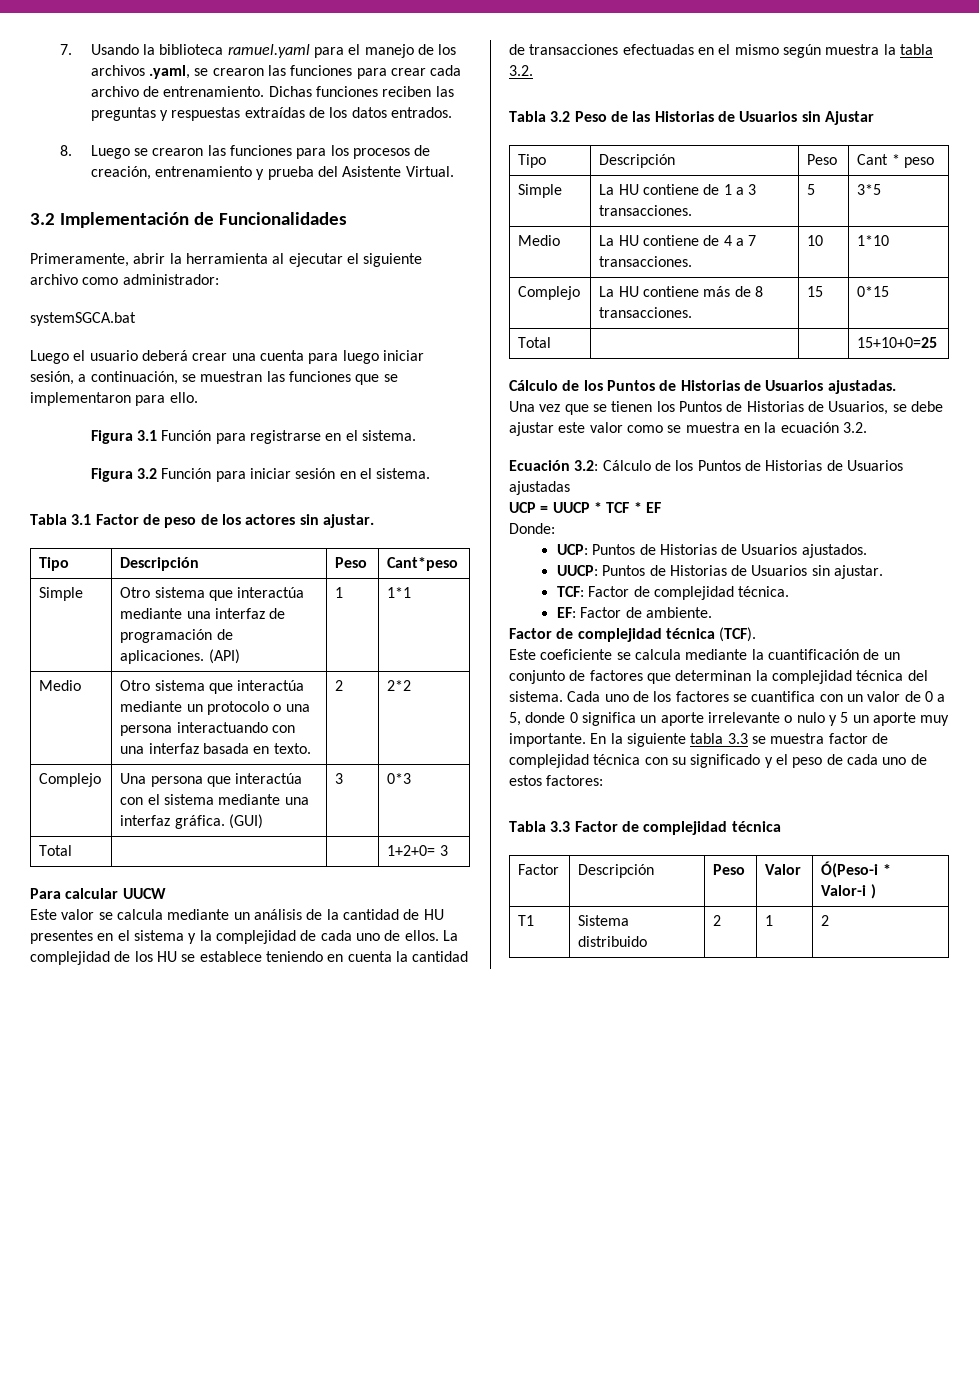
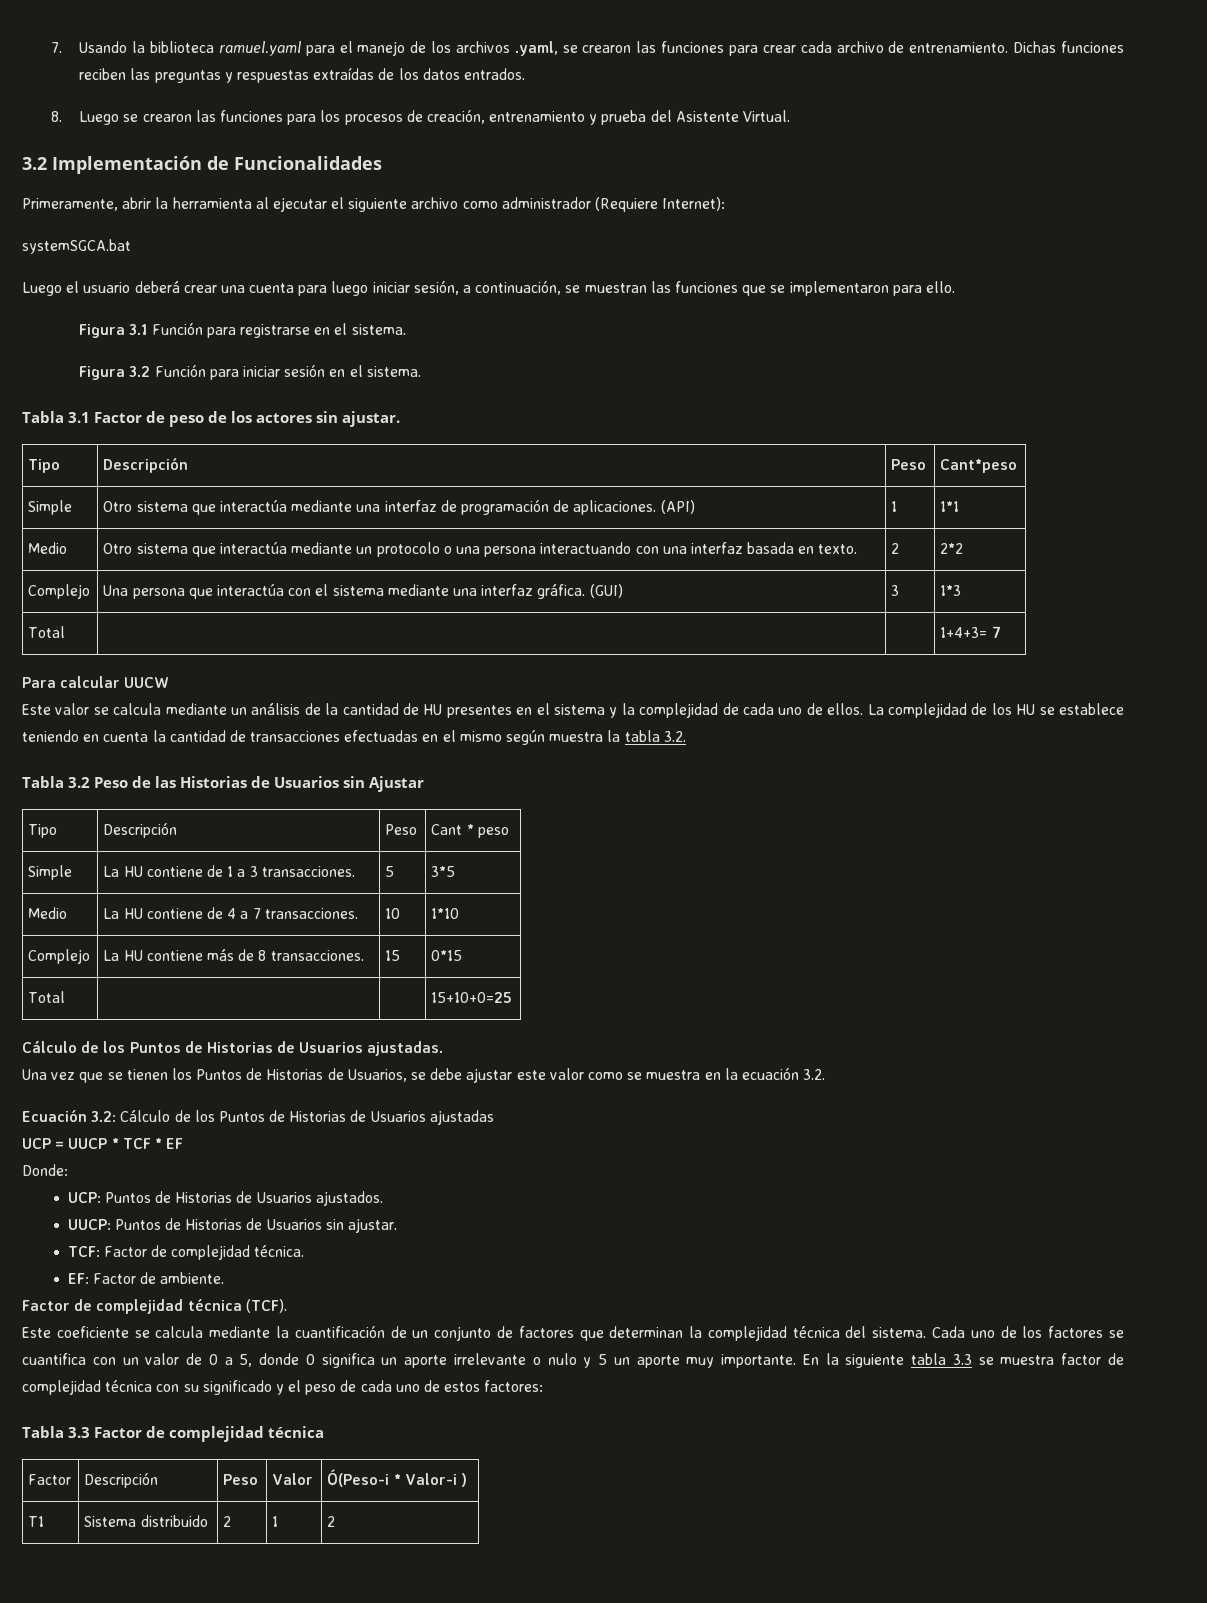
[122,274,219,285] administrador: -> [501,197,726,212] administrador (Requiere Internet):
[387,773,412,784] [39,845,73,856] [387,845,448,856] 0*3 // Total | | | 1+2+0= 3 -> [940,585,962,596] [28,626,66,638] [940,626,1001,638] 1*3 // Total | | | 1+4+3= 7

